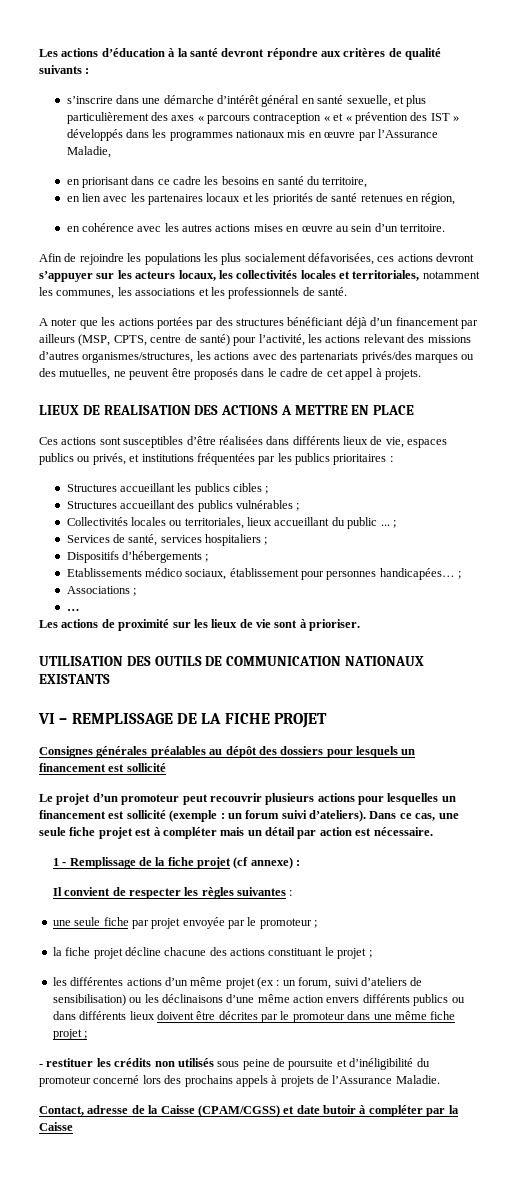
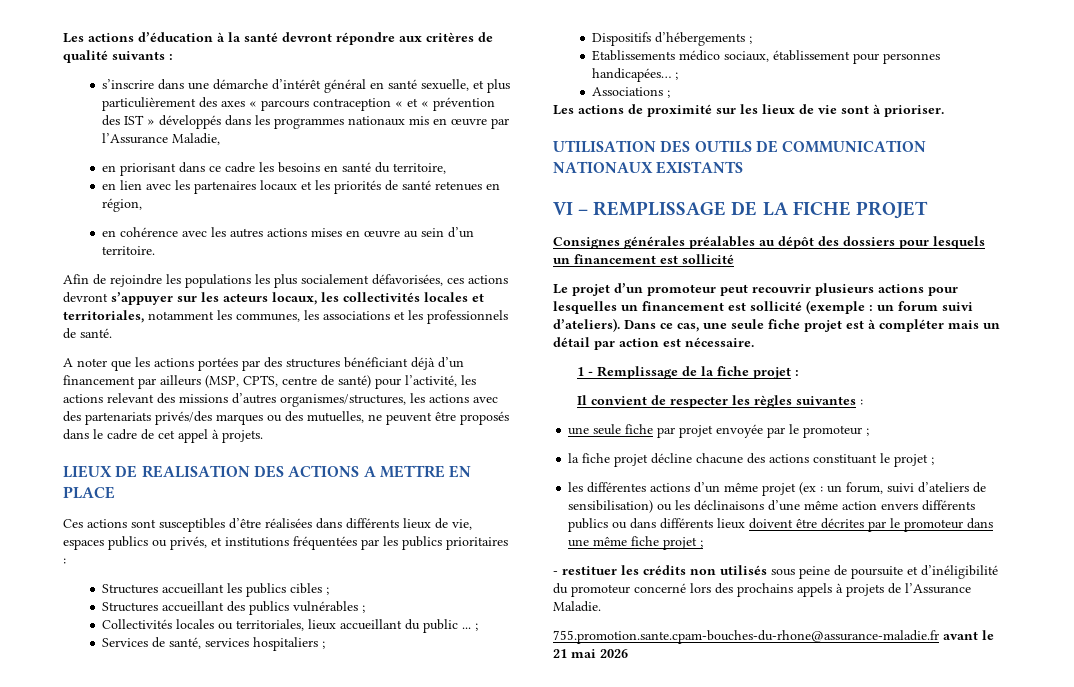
[66,608,80,611] // … -> (671, 94) none
[233,857,293,869] (cf annexe) -> (792, 373) none
[39,1105,459,1117] [39,1122,73,1131] Contact, adresse de la Caisse (CPAM/CGSS) et date butoir à compléter par la Caisse -> [553,630,994,644] [553,649,628,658] 755.promotion.sante.cpam-bouches-du-rhone@assurance-maladie.fr avant le 21 mai 2026

